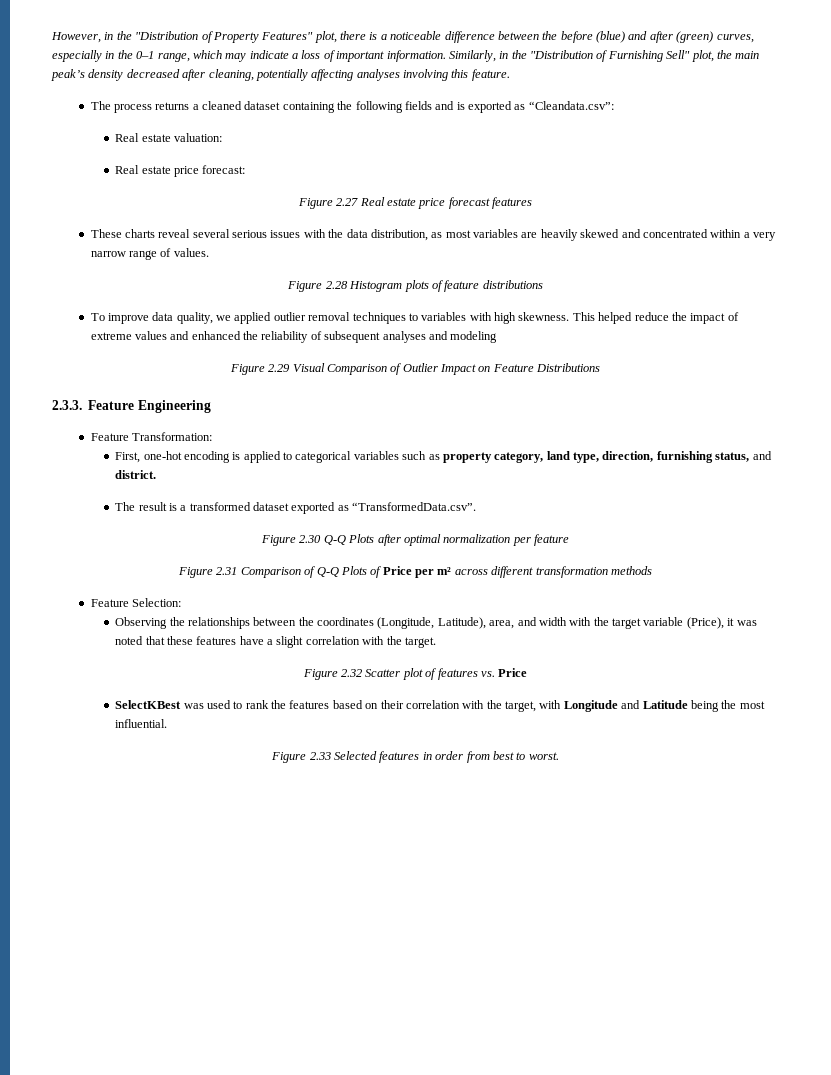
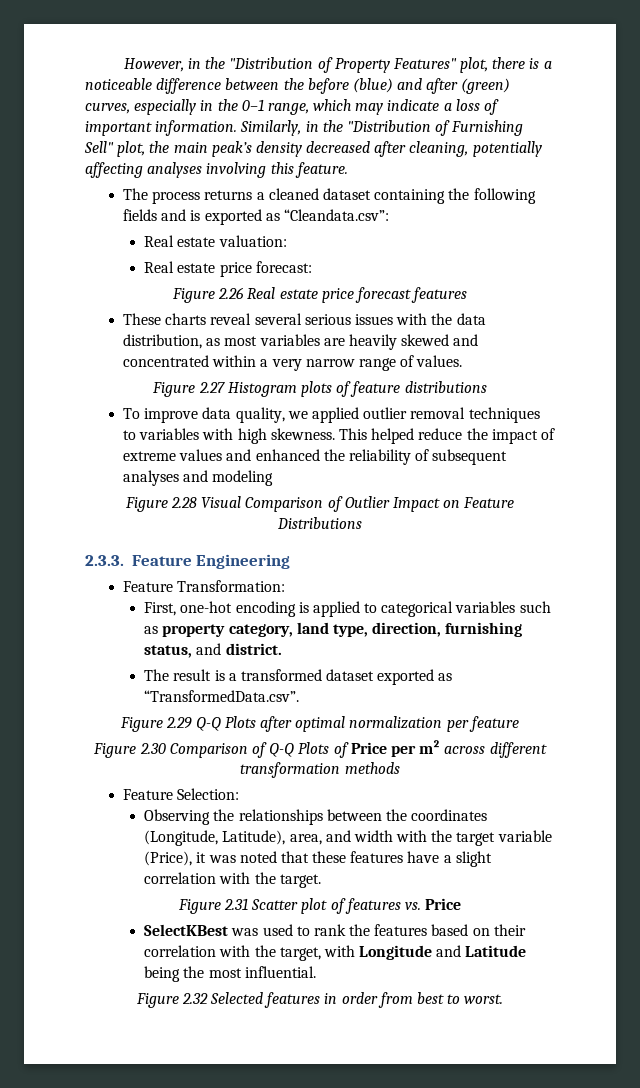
[336,198,359,206] 2.27 -> [218,287,245,299] 2.26
[325,281,348,289] 2.28 -> [198,382,225,393] 2.27
[268,364,291,372] 2.29 -> [170,497,197,508] 2.28
[299,535,322,543] 2.30 -> [166,717,193,729] 2.29
[216,567,238,575] 2.31 -> [139,743,166,754] 2.30
[341,669,363,677] 2.32 -> [224,898,249,910] 2.31
[309,752,331,760] 2.33 -> [181,993,208,1004] 2.32

